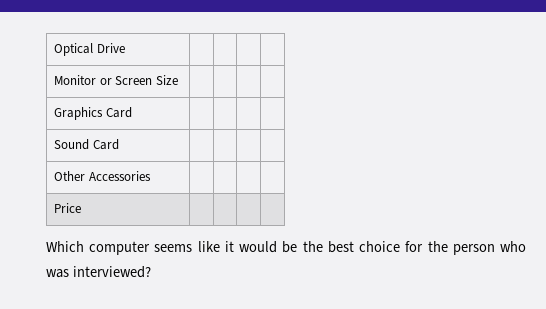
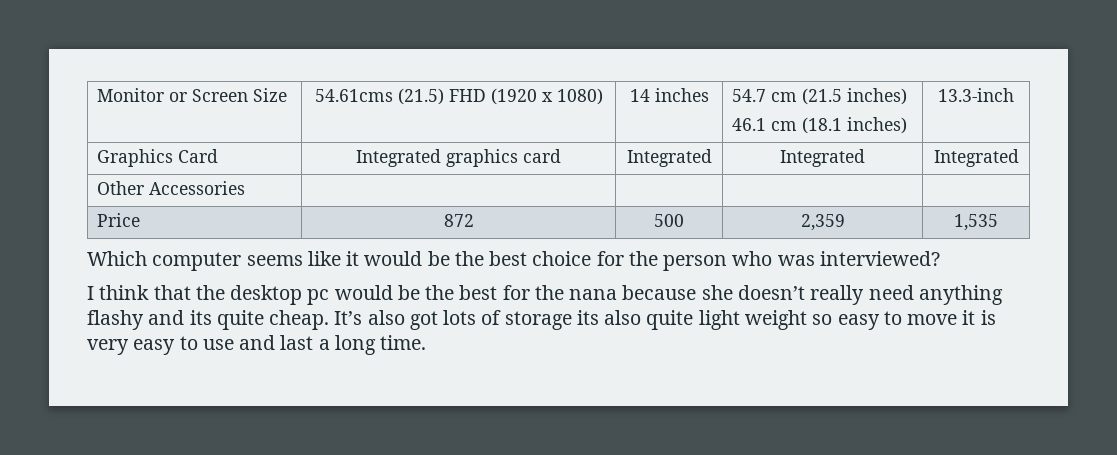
[54,43,125,56] Optical Drive | | | | // -> (97, 95) none
[54,107,132,120] [54,139,119,150] | | | // Graphics Card | | | | // Sound Card | | | | -> [314,88,603,105] [629,88,709,102] [732,88,908,105] [732,117,908,134] [938,88,1014,102] [97,149,219,167] [356,149,561,167] [626,149,712,167] [780,149,865,167] [933,149,1019,167] 54.61cms (21.5) FHD (1920 x 1080) | 14 inches | 54.7 cm (21.5 inches) // 46.1 cm (18.1 inches) | 13.3-inch // Graphics Card | Integrated graphics card | Integrated | Integrated | Integrated
(82, 208) | | | -> [443,214,474,227] [654,214,684,227] [800,214,845,231] [954,214,998,231] 872 | 500 | 2,359 | 1,535
(151, 272) none -> [87,285,1003,305] [87,310,996,330] [87,335,427,355] // I think that the desktop pc would be the best for the nana because she doesn’t really need anything flashy and its quite cheap. It’s also got lots of storage its also quite light weight so easy to move it is very easy to use and last a long time.

